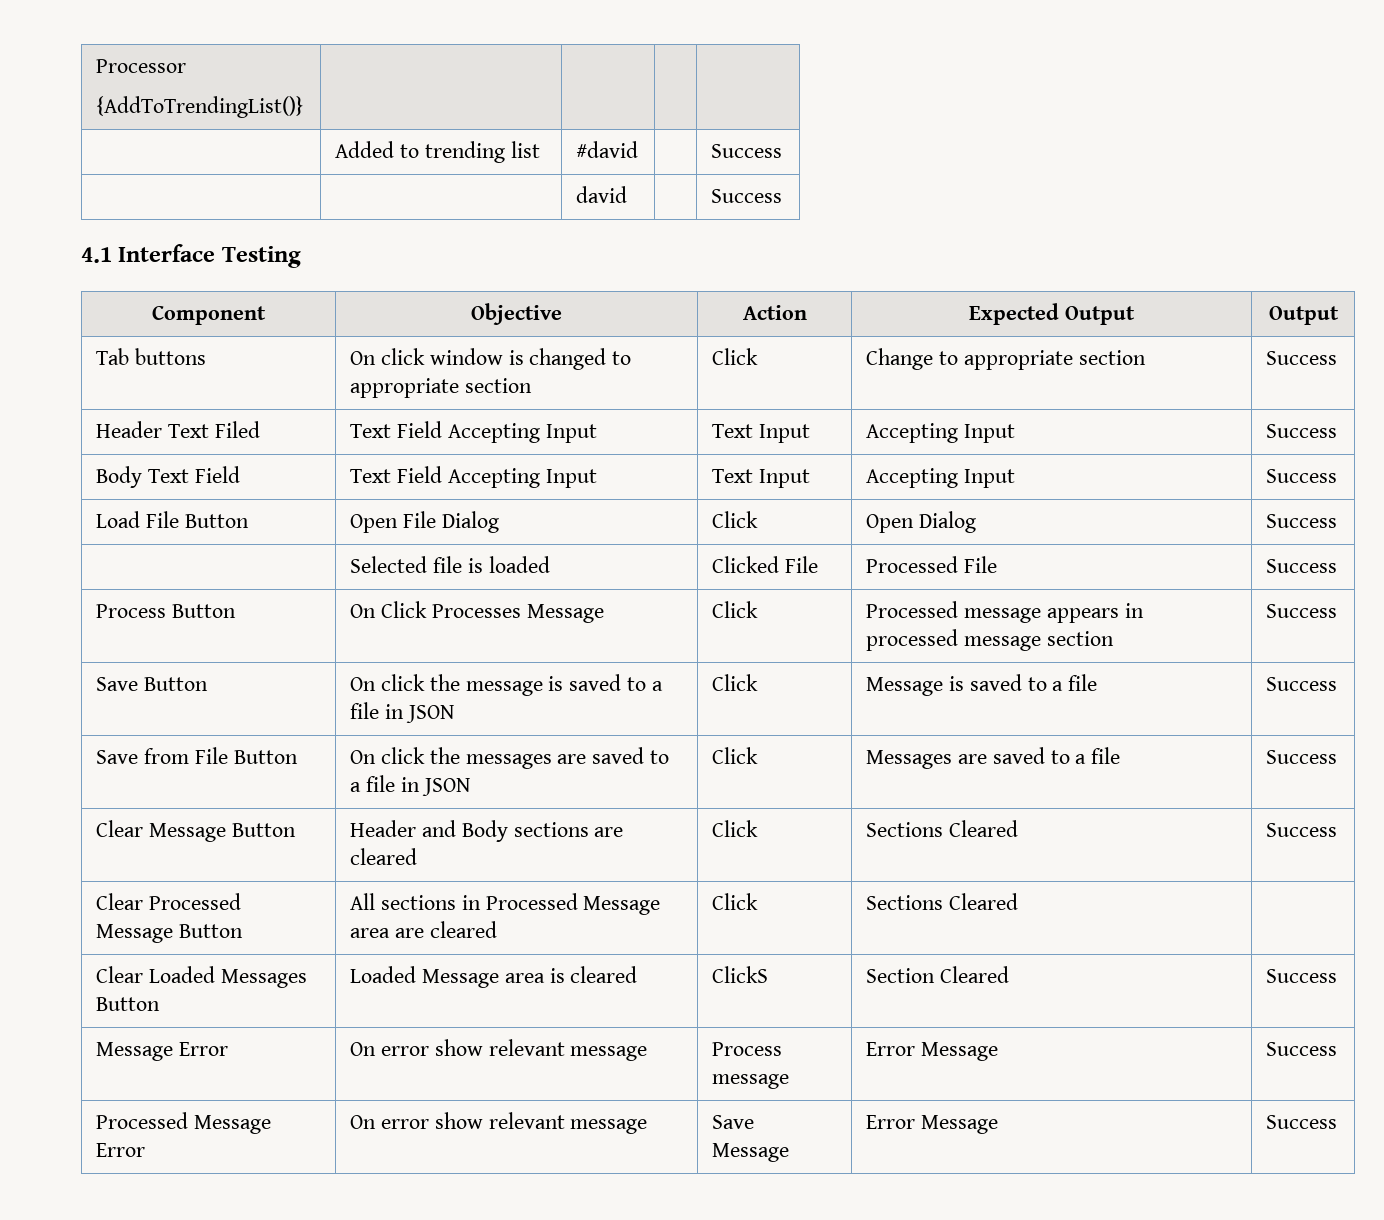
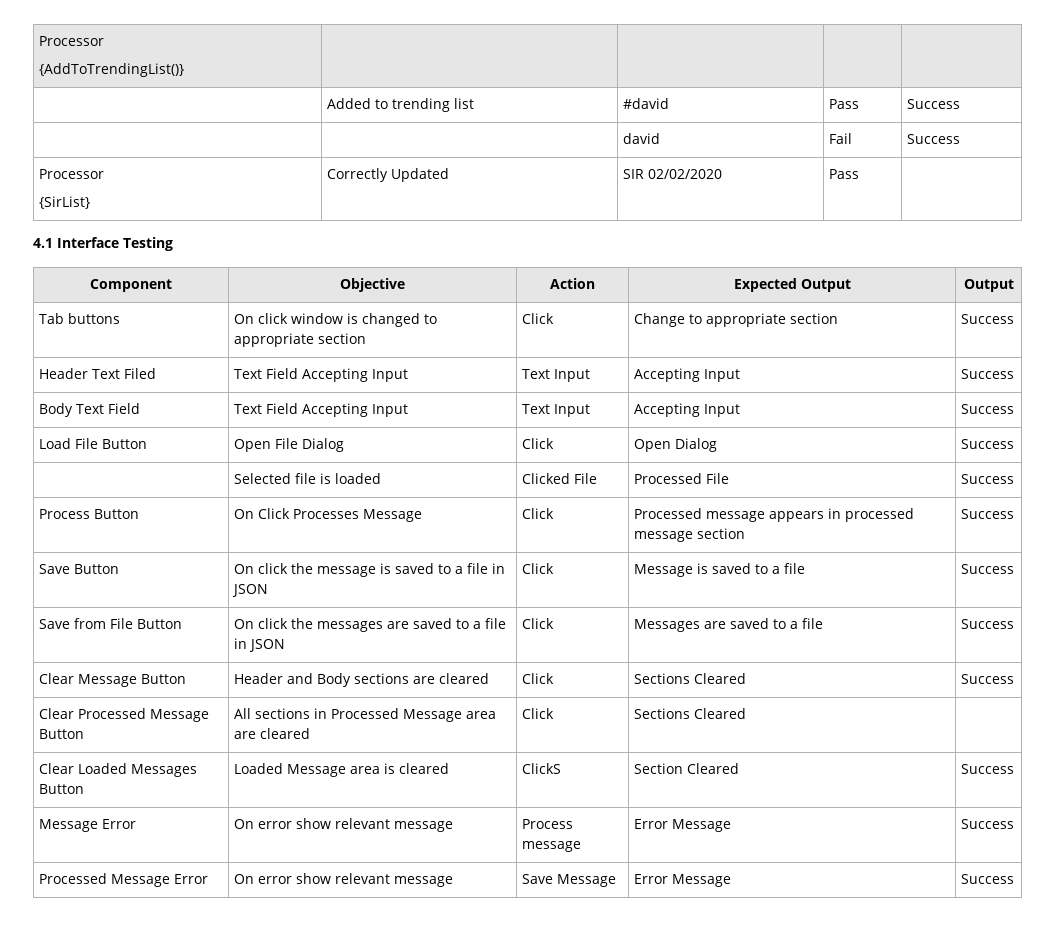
(639, 149) none -> [828,99,859,109] Pass
[711,189,783,203] | Success -> [828,133,852,144] [906,134,960,144] [38,169,104,179] [38,196,90,209] [326,168,449,182] [622,169,722,179] [828,169,859,179] Fail | Success // Processor // {SirList} | Correctly Updated | SIR 02/02/2020 | Pass |

